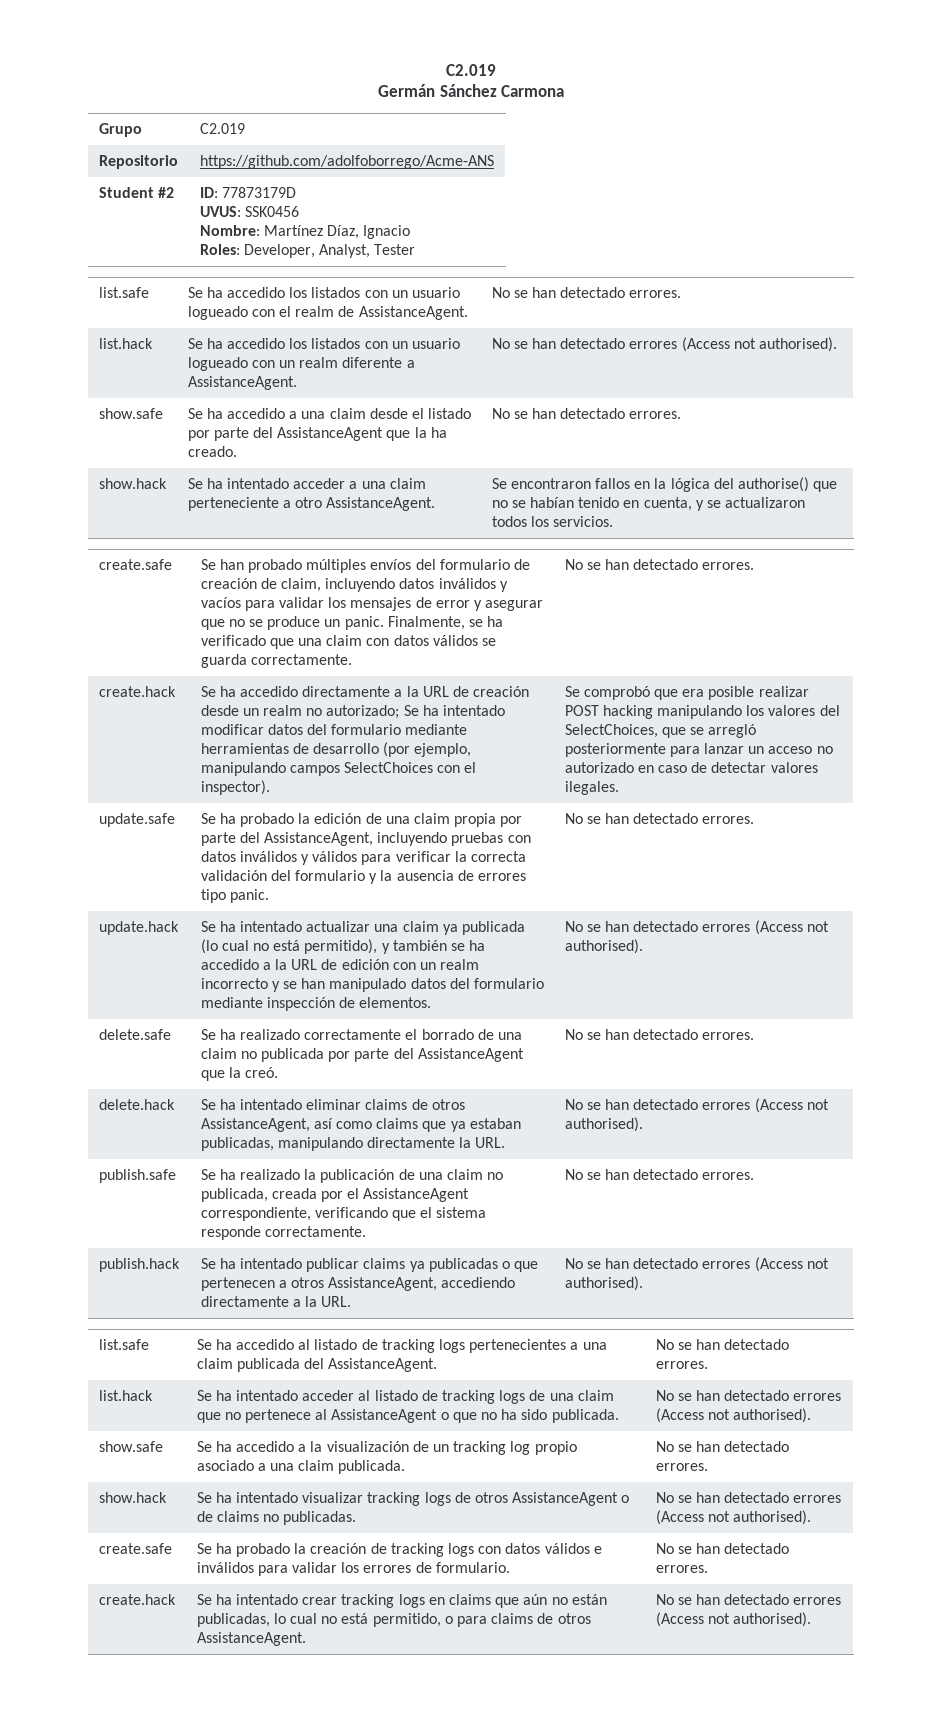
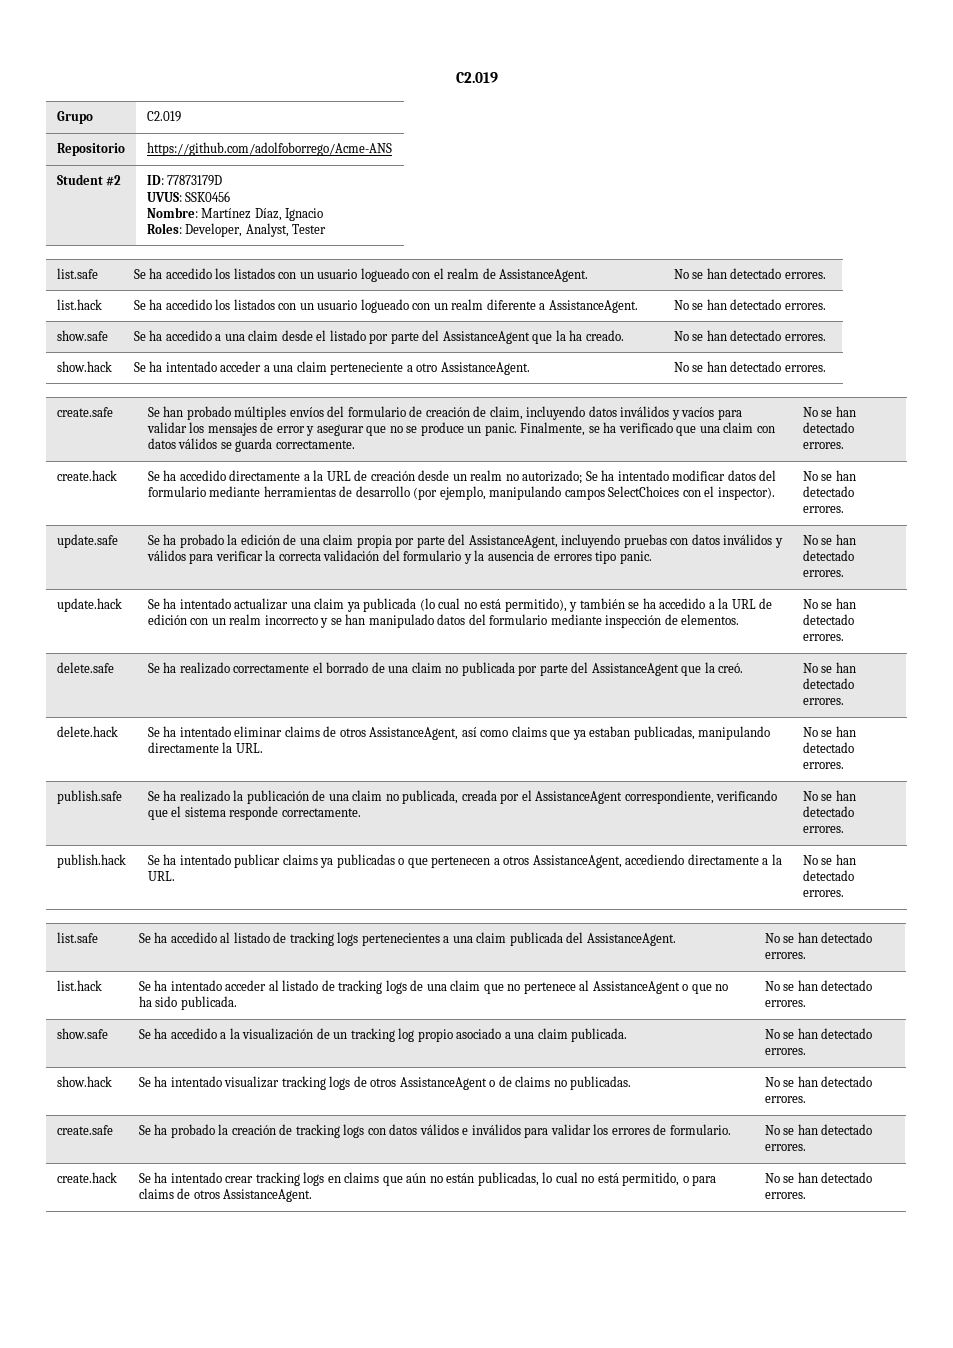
[446,64,496,76] [377,84,565,97] C2.019 // Germán Sánchez Carmona -> [455,72,498,83] C2.019
[629,337,838,352] errores (Access not authorised). -> [784,303,826,310] errores.
[491,477,838,492] [491,497,806,511] [491,516,614,527] Se encontraron fallos en la lógica del authorise() que no se habían tenido en cuenta, y se actualizaron todos los servicios. -> [673,361,826,372] No se han detectado errores.
[564,686,809,700] [564,705,840,719] [564,724,757,738] [564,743,833,757] [564,762,818,773] [564,781,619,795] Se comprobó que era posible realizar POST hacking manipulando los valores del SelectChoices, que se arregló posteriormente para lanzar un acceso no autorizado en caso de detectar valores ilegales. -> [802,470,856,481] [802,486,854,497] [802,506,844,513] No se han detectado errores.
[702,920,829,935] [564,939,643,954] errores (Access not authorised). -> [802,634,844,641] errores.
[702,1098,829,1113] [564,1117,643,1132] errores (Access not authorised). -> [802,762,844,769] errores.
[702,1257,829,1272] [564,1276,643,1291] errores (Access not authorised). -> [802,890,844,897] errores.
[793,1393,842,1401] [655,1408,812,1423] errores (Access not authorised). -> [764,1000,806,1007] errores.
[793,1495,842,1503] [655,1510,812,1525] errores (Access not authorised). -> [764,1096,806,1103] errores.
[793,1597,842,1605] [655,1612,812,1627] errores (Access not authorised). -> [764,1192,806,1199] errores.

